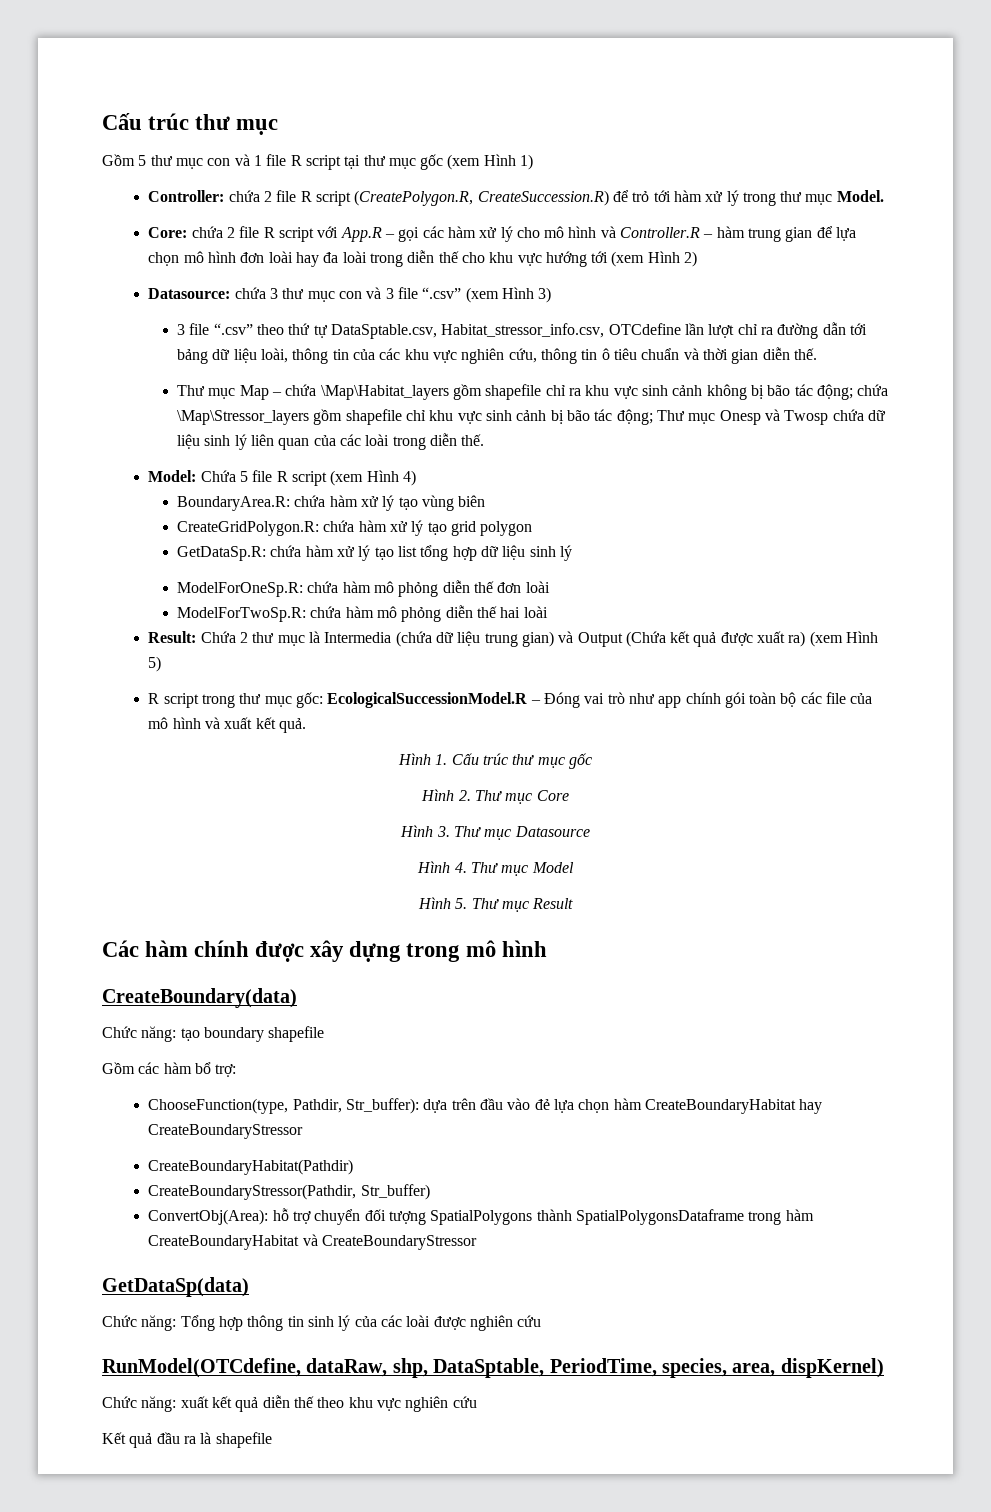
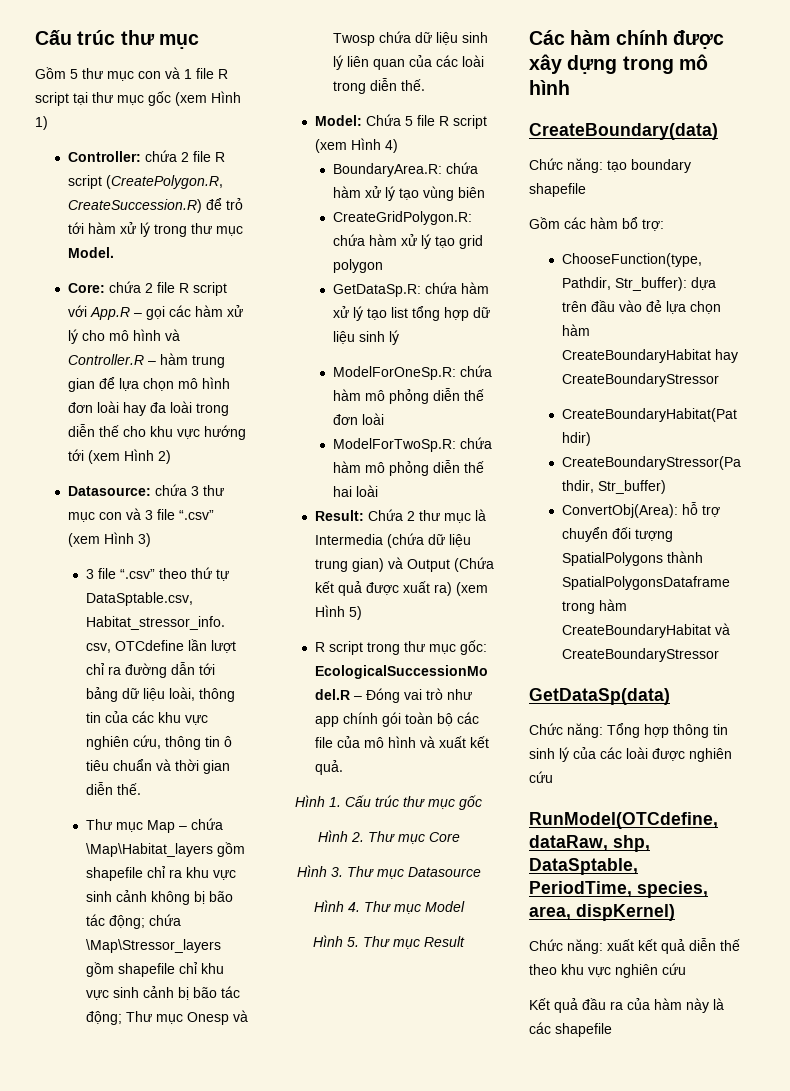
[200,1432,212,1444] là -> [627,998,724,1013] [529,1022,551,1034] của hàm này là các

